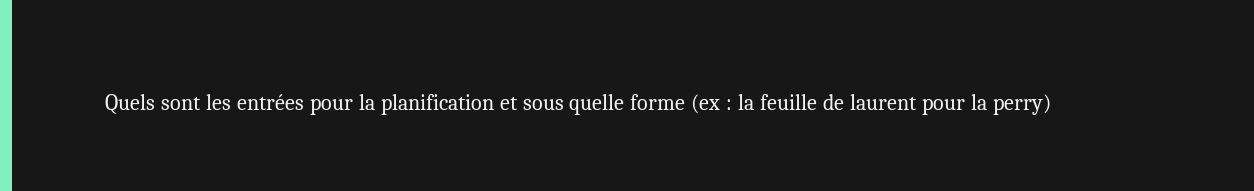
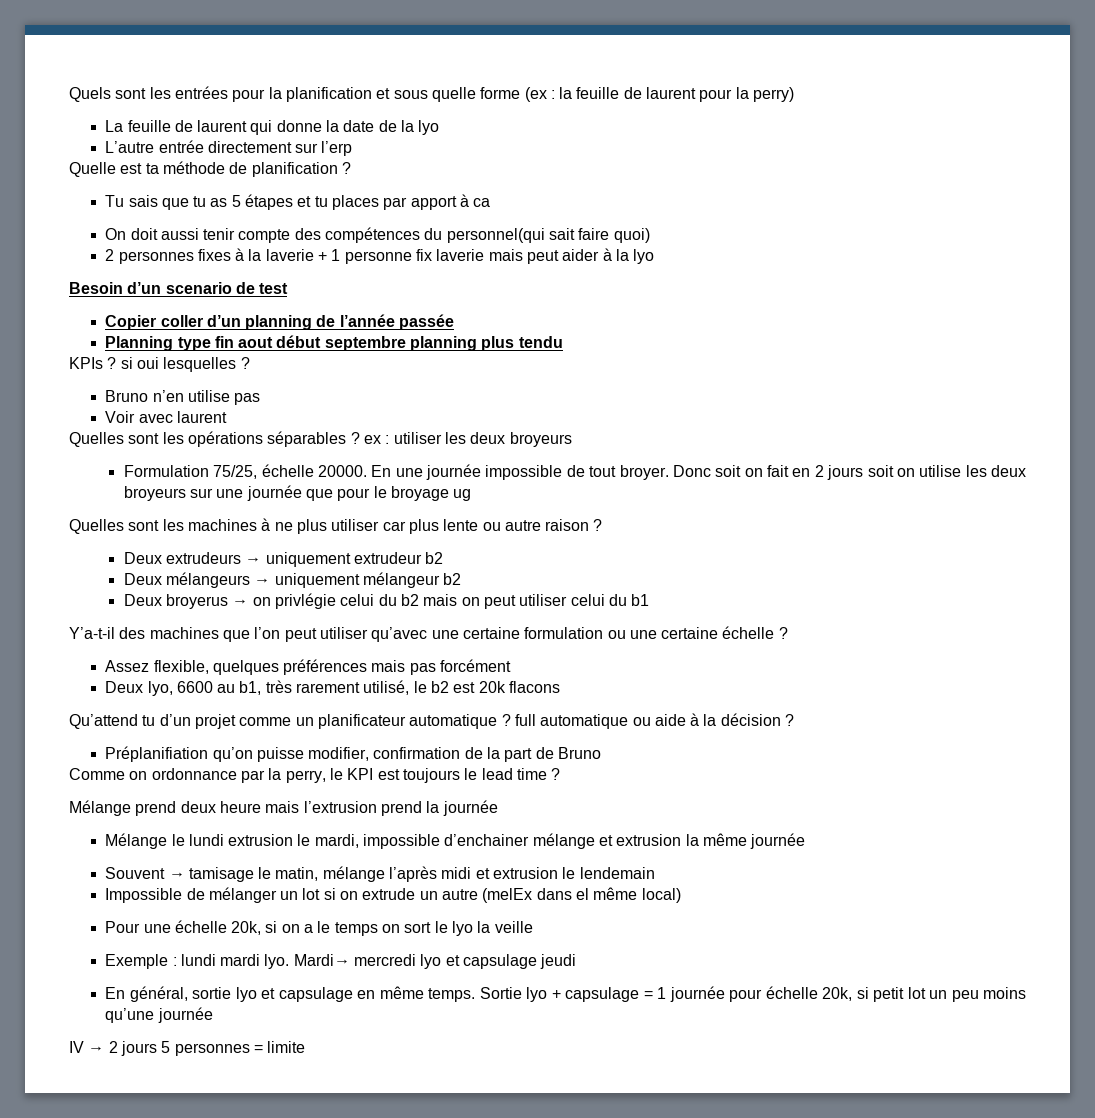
(1051, 104) none -> [105,120,440,135] [105,140,353,156] [69,161,351,177] [105,194,491,210] [105,227,650,243] [105,248,655,264] [69,282,289,294] [105,314,455,330] [105,335,563,351] [69,357,250,372] [105,390,261,405] [105,411,227,423] [69,431,572,447] [123,464,1026,480] [123,485,472,501] [69,518,603,534] [123,552,444,567] [123,572,462,588] [123,593,650,609] [69,626,788,642] [105,659,512,675] [105,680,561,696] [69,713,795,729] [105,746,602,762] [69,768,561,783] [69,800,498,816] [105,833,806,849] [105,866,655,882] [105,887,681,903] [105,920,533,936] [105,954,577,969] [105,986,1027,1002] [105,1007,213,1023] [69,1041,306,1056] // La feuille de laurent qui donne la date de la lyo // L’autre entrée directement sur l’erp // Quelle est ta méthode de planification ? // Tu sais que tu as 5 étapes et tu places par apport à ca // On doit aussi tenir compte des compétences du personnel(qui sait faire quoi) // 2 personnes fixes à la laverie + 1 personne fix laverie mais peut aider à la lyo // Besoin d’un scenario de test // Copier coller d’un planning de l’année passée // Planning type fin aout début septembre planning plus tendu // KPIs ? si oui lesquelles ? // Bruno n’en utilise pas // Voir avec laurent // Quelles sont les opérations séparables ? ex : utiliser les deux broyeurs // Formulation 75/25, échelle 20000. En une journée impossible de tout broyer. Donc soit on fait en 2 jours soit on utilise les deux broyeurs sur une journée que pour le broyage ug // Quelles sont les machines à ne plus utiliser car plus lente ou autre raison ? // Deux extrudeurs → uniquement extrudeur b2 // Deux mélangeurs → uniquement mélangeur b2 // Deux broyerus → on privlégie celui du b2 mais on peut utiliser celui du b1 // Y’a-t-il des machines que l’on peut utiliser qu’avec une certaine formulation ou une certaine échelle ? // Assez flexible, quelques préférences mais pas forcément // Deux lyo, 6600 au b1, très rarement utilisé, le b2 est 20k flacons // Qu’attend tu d’un projet comme un planificateur automatique ? full automatique ou aide à la décision ? // Préplanifiation qu’on puisse modifier, confirmation de la part de Bruno // Comme on ordonnance par la perry, le KPI est toujours le lead time ? // Mélange prend deux heure mais l’extrusion prend la journée // Mélange le lundi extrusion le mardi, impossible d’enchainer mélange et extrusion la même journée // Souvent → tamisage le matin, mélange l’après midi et extrusion le lendemain // Impossible de mélanger un lot si on extrude un autre (melEx dans el même local) // Pour une échelle 20k, si on a le temps on sort le lyo la veille // Exemple : lundi mardi lyo. Mardi→ mercredi lyo et capsulage jeudi // En général, sortie lyo et capsulage en même temps. Sortie lyo + capsulage = 1 journée pour échelle 20k, si petit lot un peu moins qu’une journée // IV → 2 jours 5 personnes = limite

